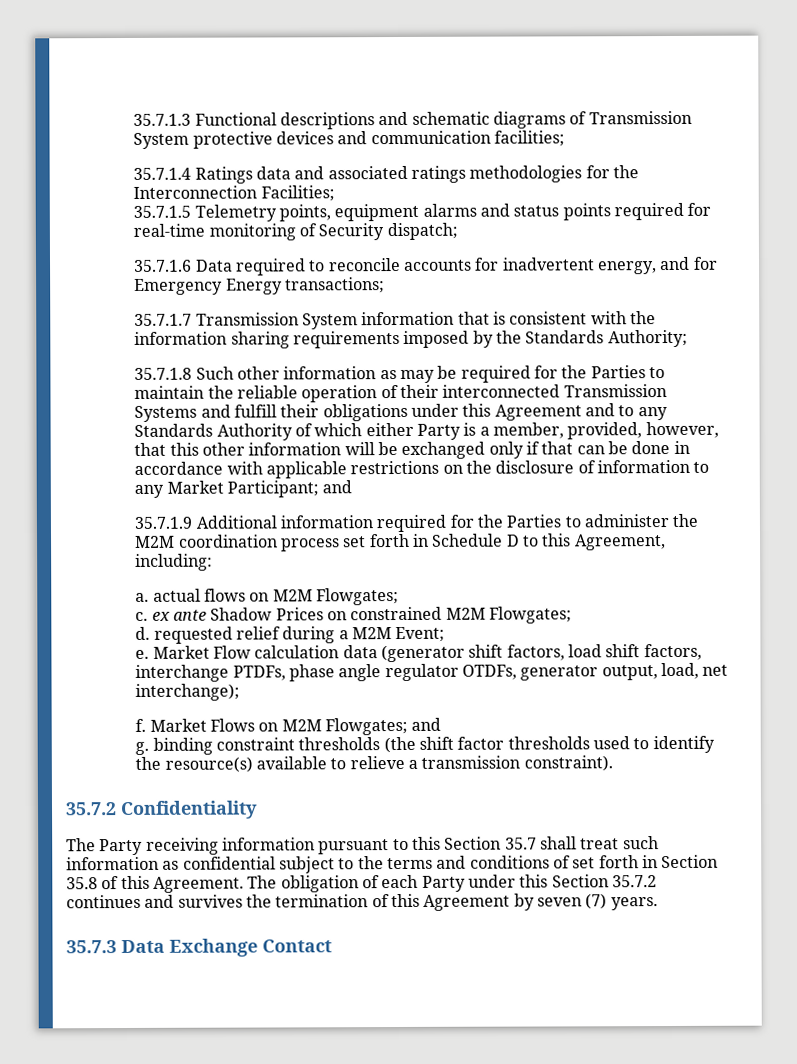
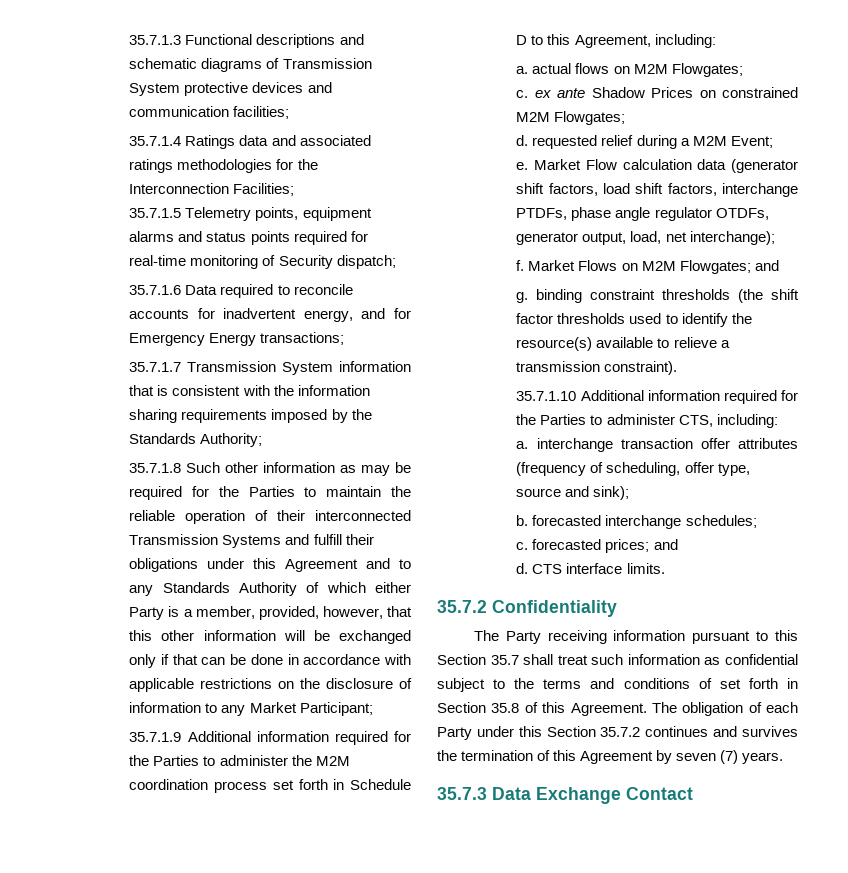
[322,480,353,494] and -> (373, 709) none
(613, 763) none -> [516,390,798,404] [516,414,778,428] [516,438,798,452] [516,462,750,476] [516,486,630,500] [516,515,757,529] [516,539,678,553] [516,563,665,574] // 35.7.1.10 Additional information required for the Parties to administer CTS, including: // a. interchange transaction offer attributes (frequency of scheduling, offer type, source and sink); // b. forecasted interchange schedules; // c. forecasted prices; and // d. CTS interface limits.

